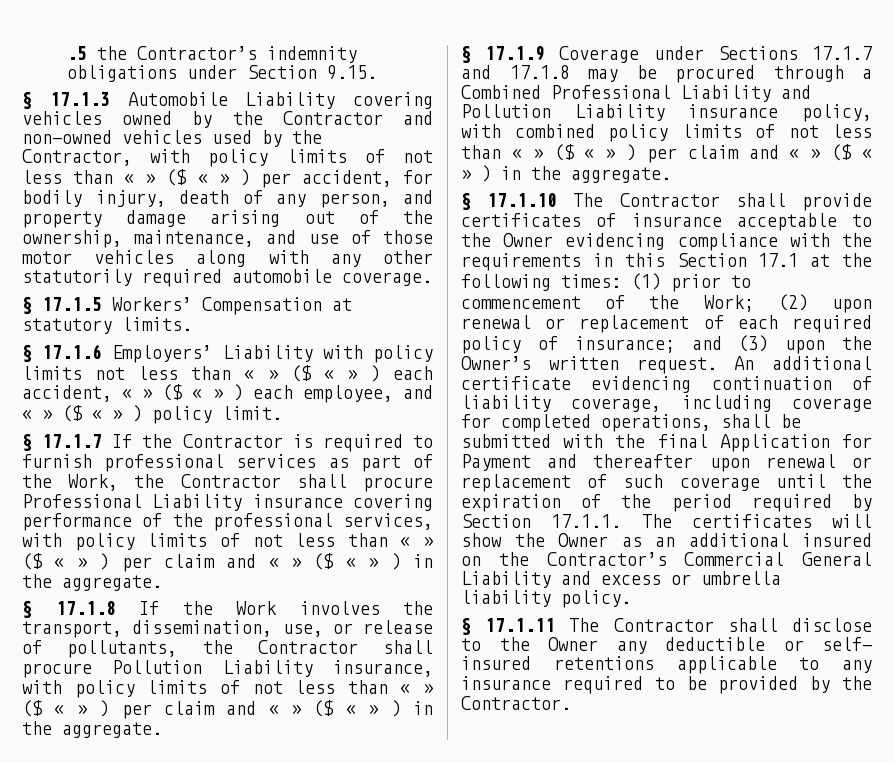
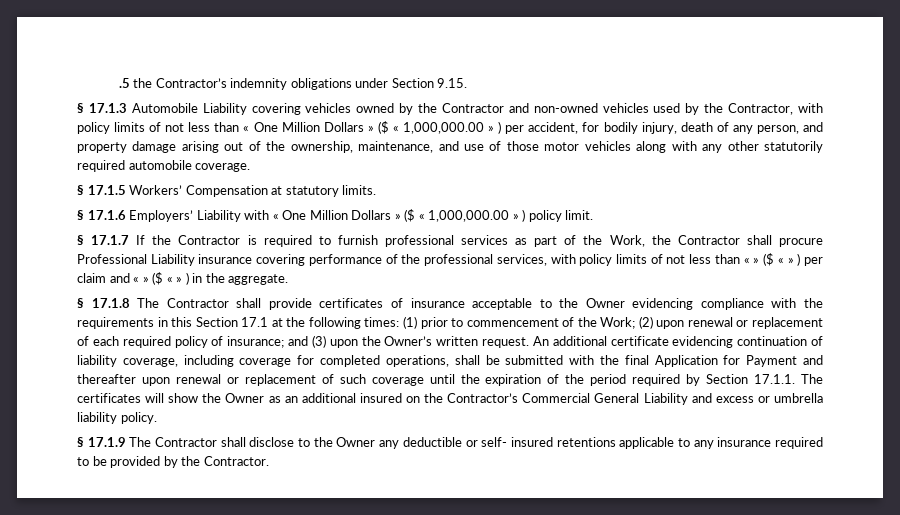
[145,169,208,186] » ($ « -> [253,121,485,134] One Million Dollars » ($ « 1,000,000.00
[373,345,433,363] [22,365,434,382] [22,384,433,403] [22,405,102,422] policy limits not less than « » ($ « » ) each accident, « » ($ « » ) each employee, and « » ($ « -> [272,209,510,222] « One Million Dollars » ($ « 1,000,000.00
[139,601,433,615] [22,620,433,638] [22,640,433,658] [22,660,433,678] [22,680,433,698] [22,700,433,719] [22,721,162,738] [461,46,872,63] [461,65,872,83] [461,85,811,102] [461,104,872,122] [461,124,872,142] [461,144,872,163] [461,165,671,183] [461,193,558,210] If the Work involves the transport, dissemination, use, or release of pollutants, the Contractor shall procure Pollution Liability insurance, with policy limits of not less than « » ($ « » ) per claim and « » ($ « » ) in the aggregate. // § 17.1.9 Coverage under Sections 17.1.7 and 17.1.8 may be procured through a Combined Professional Liability and Pollution Liability insurance policy, with combined policy limits of not less than « » ($ « » ) per claim and « » ($ « » ) in the aggregate. // § 17.1.10 -> (130, 303) none
[485,618,556,632] 17.1.11 -> [87,437,126,447] 17.1.9

